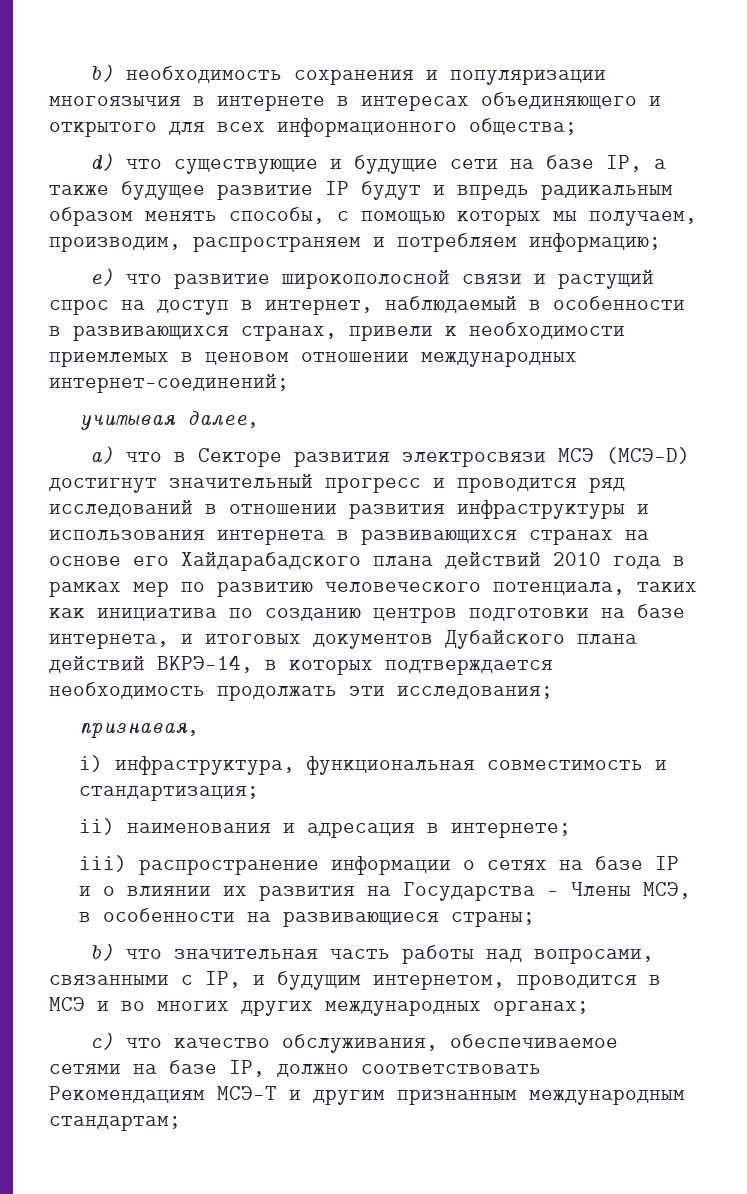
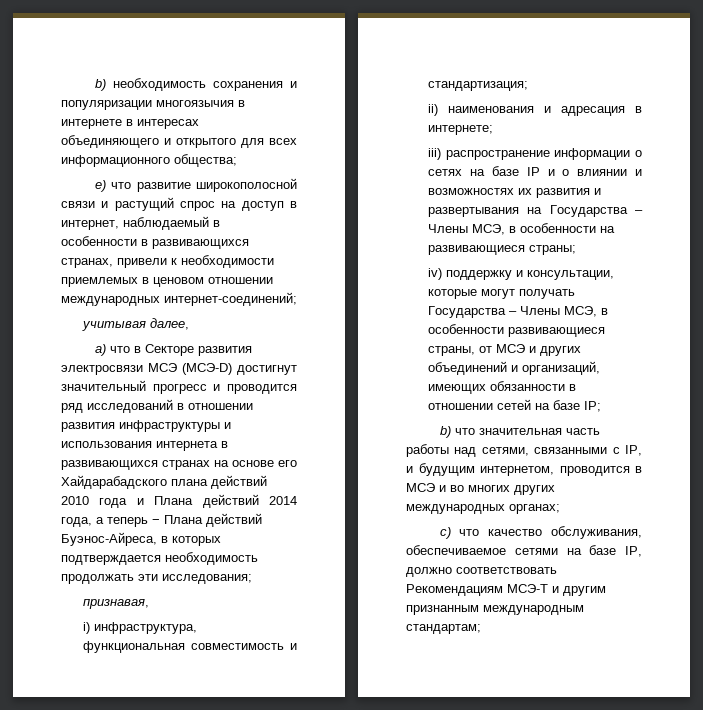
[89,153,666,174] [49,181,673,200] [49,207,697,226] [49,233,661,252] // d) что существующие и будущие сети на базе IP, а также будущее развитие IP будут и впредь радикальным образом менять способы, с помощью которых мы получаем, производим, распространяем и потребляем информацию; -> (237, 160) none
[673,555,685,566] [49,581,697,597] [49,604,685,623] [49,630,637,649] [49,655,253,673] в рамках мер по развитию человеческого потенциала, таких как инициатива по созданию центров подготовки на базе интернета, и итоговых документов Дубайского плана действий ВКРЭ-14, -> [136,494,297,508] [61,513,262,527] [61,532,157,546] и Плана действий 2014 года, а теперь − Плана действий Буэнос-Айреса,
[223,885,356,901] их развития -> [635,169,642,176] [428,188,602,198] [428,207,520,217] и возможностях их развития и развертывания
(536, 919) none -> [428,268,615,280] [428,289,576,299] [428,306,609,318] [428,324,606,337] [428,344,582,356] [428,361,601,375] [428,381,577,394] [428,399,602,412] // iv) поддержку и консультации, которые могут получать Государства – Члены МСЭ, в особенности развивающиеся страны, от МСЭ и других объединений и организаций, имеющих обязанности в отношении сетей на базе IP;
[533,948,654,964] вопросами, -> [481,447,529,456] сетями,

